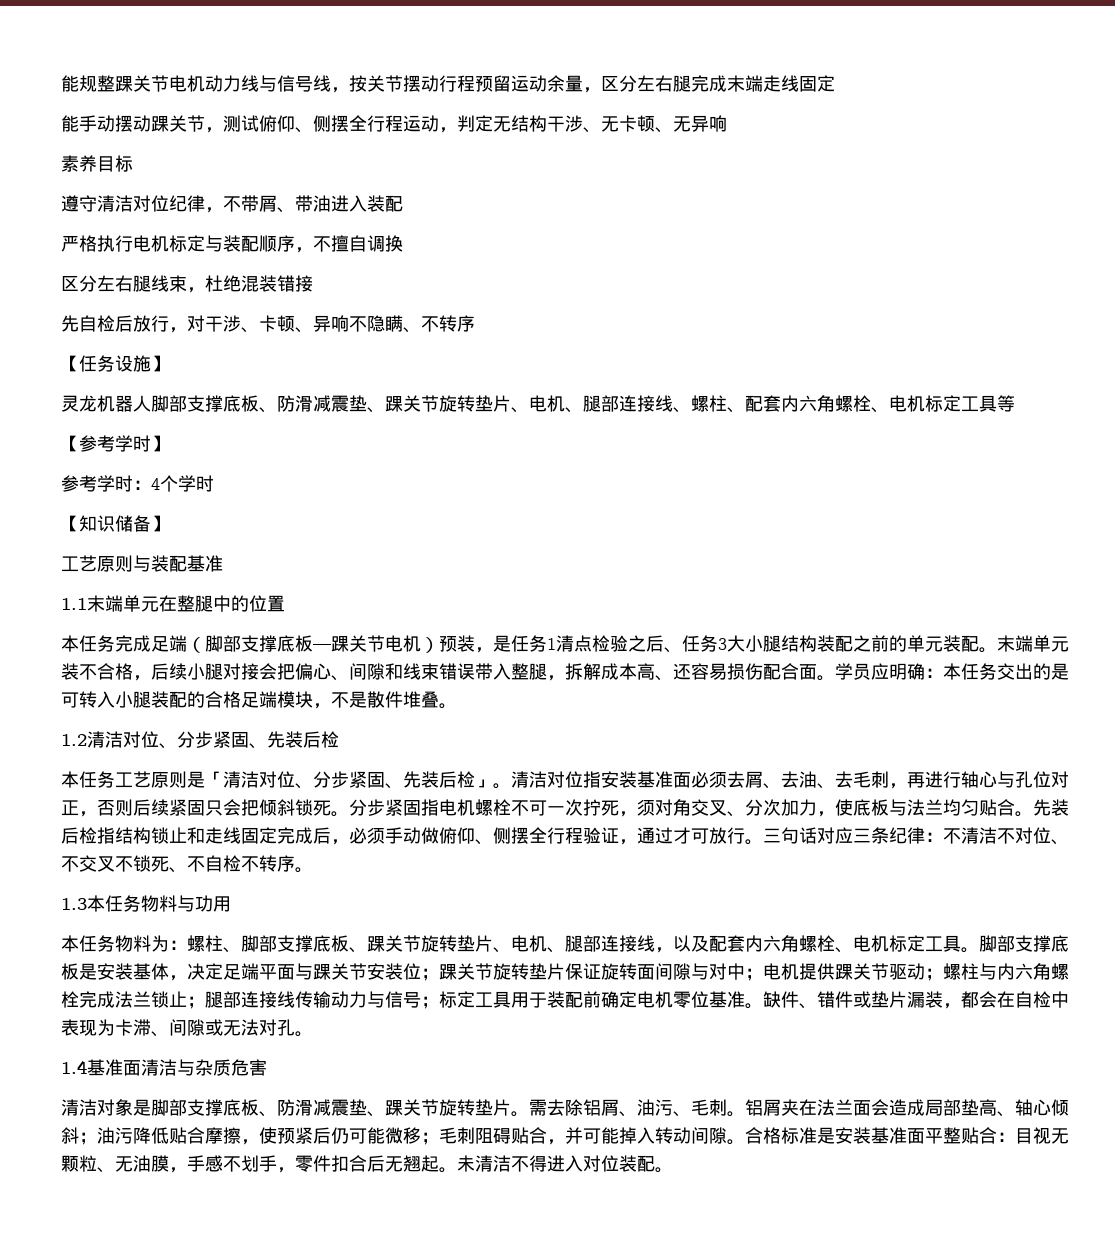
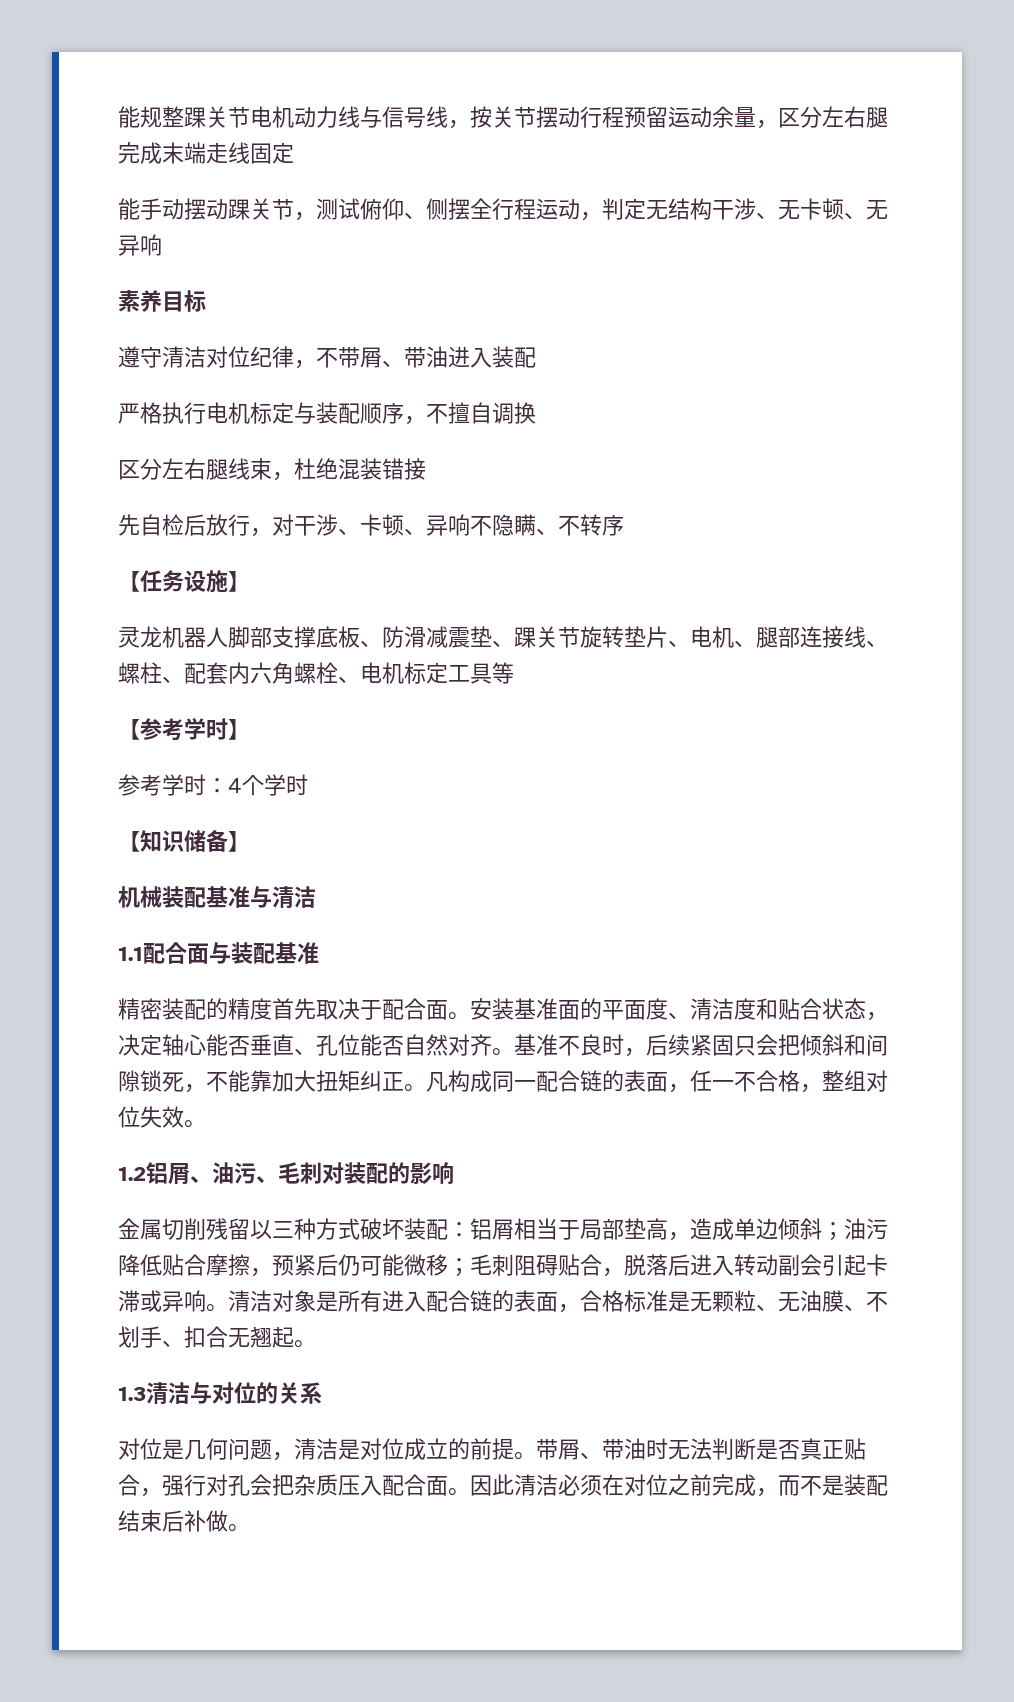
[61,555,223,572] [61,595,285,612] [61,635,1069,653] [61,663,1069,681] [61,691,457,709] [61,731,339,749] [61,771,1069,789] [61,799,133,817] 工艺原则与装配基准 // 1.1末端单元在整腿中的位置 // 本任务完成足端（脚部支撑底板—踝关节电机）预装，是任务1清点检验之后、任务3大小腿结构装配之前的单元装配。末端单元装不合格，后续小腿对接会把偏心、间隙和线束错误带入整腿，拆解成本高、还容易损伤配合面。学员应明确：本任务交出的是可转入小腿装配的合格足端模块，不是散件堆叠。 // 1.2清洁对位、分步紧固、先装后检 // 本任务工艺原则是「清洁对位、分步紧固、先装后检」。清洁对位指安装基准面必须去屑、去油、去毛刺，再进行轴心与孔位对正，否则 -> [118,886,316,909] [118,942,319,964] [118,998,888,1021] [118,1034,646,1057] 机械装配基准与清洁 // 1.1配合面与装配基准 // 精密装配的精度首先取决于配合面。安装基准面的平面度、清洁度和贴合状态，决定轴心能否垂直、孔位能否自然对齐。基准不良时，
[295,799,1069,817] [61,827,1069,845] [61,855,313,873] [61,895,231,912] [61,935,1069,953] [61,963,1069,981] [61,991,1069,1009] [61,1019,313,1037] [61,1059,267,1076] [61,1099,1051,1117] 锁死。分步紧固指电机螺栓不可一次拧死，须对角交叉、分次加力，使底板与法兰均匀贴合。先装后检指结构锁止和走线固定完成后，必须手动做俯仰、侧摆全行程验证，通过才可放行。三句话对应三条纪律：不清洁不对位、不交叉不锁死、不自检不转序。 // 1.3本任务物料与功用 // 本任务物料为：螺柱、脚部支撑底板、踝关节旋转垫片、电机、腿部连接线，以及配套内六角螺栓、电机标定工具。脚部支撑底板是安装基体，决定足端平面与踝关节安装位；踝关节旋转垫片保证旋转面间隙与对中；电机提供踝关节驱动；螺柱与内六角螺栓完成法兰锁止；腿部连接线传输动力与信号；标定工具用于装配前确定电机零位基准。缺件、错件或垫片漏装，都会在自检中表现为卡滞、间隙或无法对孔。 // 1.4基准面清洁与杂质危害 // 清洁对象是脚部支撑底板、防滑减震垫、踝关节旋转垫片。需去除铝屑、油污、毛刺。铝屑夹在法兰面会造成局部垫高、轴心 -> [844,1034,888,1056] [118,1070,888,1093] [118,1106,206,1128] [118,1162,454,1185] [118,1218,778,1241] 和间隙锁死，不能靠加大扭矩纠正。凡构成同一配合链的表面，任一不合格，整组对位失效。 // 1.2铝屑、油污、毛刺对装配的影响 // 金属切削残留以三种方式破坏装配：铝屑相当于局部垫高，造成单边
[259,1127,277,1144] 使 -> (272, 1272) none
[565,1127,1069,1145] [61,1155,655,1173] 并可能掉入转动间隙。合格标准是安装基准面平整贴合：目视无颗粒、无油膜，手感不划手，零件扣合后无翘起。未清洁不得进入对位装配 -> [624,1254,888,1276] [118,1290,888,1313] [118,1326,316,1348] [118,1382,322,1405] [118,1438,866,1461] [118,1474,888,1497] [118,1510,228,1532] 脱落后进入转动副会引起卡滞或异响。清洁对象是所有进入配合链的表面，合格标准是无颗粒、无油膜、不划手、扣合无翘起。 // 1.3清洁与对位的关系 // 对位是几何问题，清洁是对位成立的前提。带屑、带油时无法判断是否真正贴合，强行对孔会把杂质压入配合面。因此清洁必须在对位之前完成，而不是装配结束后补做

